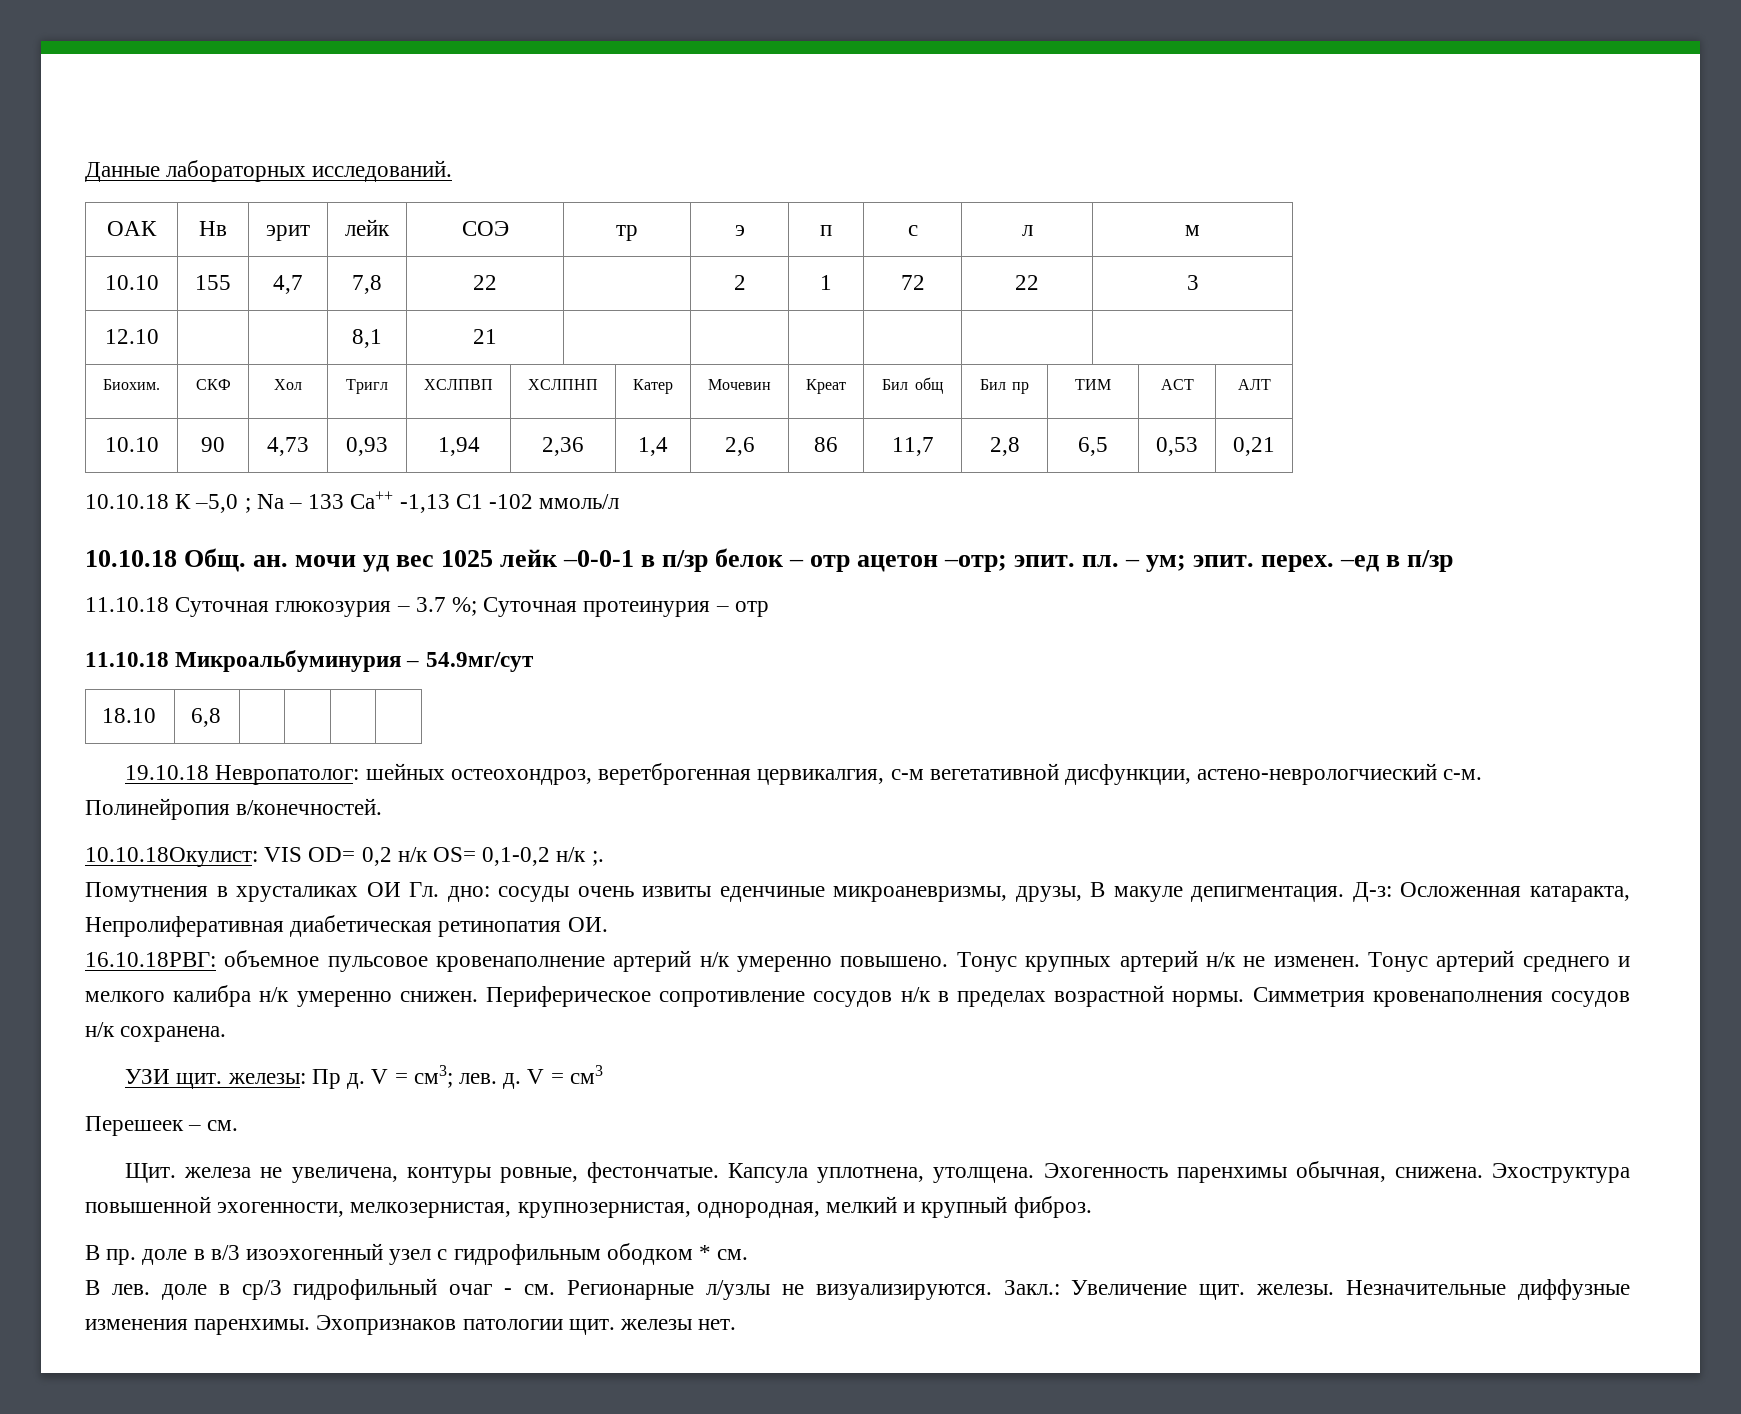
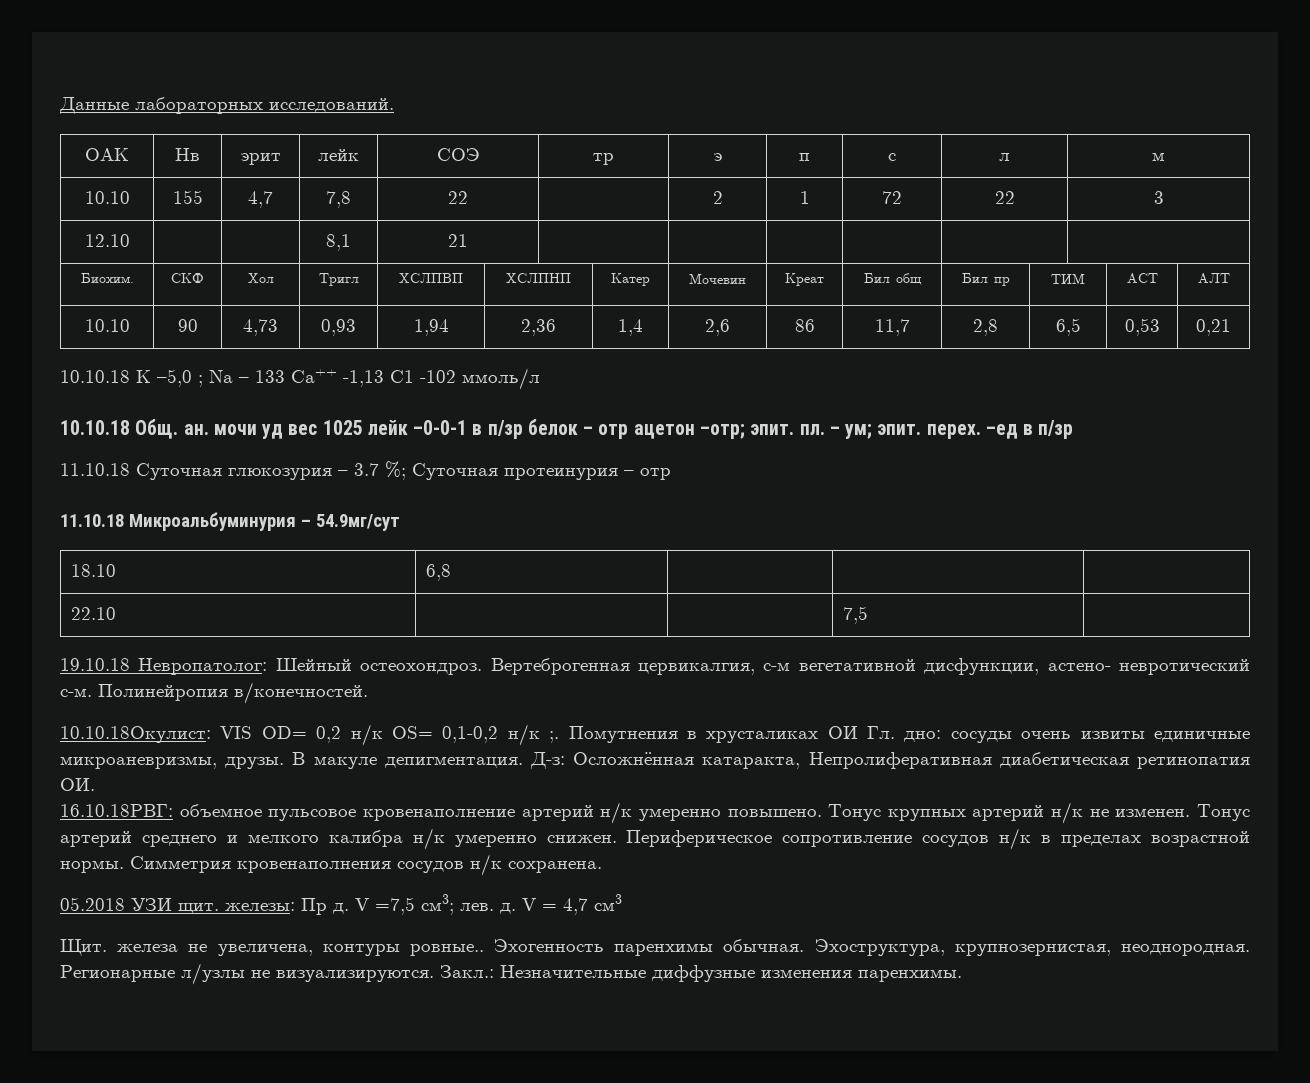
(222, 717) none -> [71,607,117,620] [843,606,869,624] // 22.10 | | | 7,5
[365,763,752,785] шейных остеохондроз, веретброгенная -> [275,658,630,675] Шейный остеохондроз. Вертеброгенная
[1197,763,1438,785] астено-неврологчиеский -> [1047,659,1250,675] астено- невротический
(604, 858) // -> (560, 737) none
[719,886,1082,902] еденчиные микроаневризмы, друзы, -> [1154,731,1251,742] [60,756,285,769] единичные микроаневризмы, друзы.
[1400,882,1522,897] Осложенная -> [573,752,695,765] Осложнённая
(227, 1034) none -> [60,897,125,911] 05.2018
[394,1073,408,1084] = -> [375,897,415,915] =7,5
(564, 1078) none -> [563,898,588,915] 4,7
[85,1116,239,1136] // Перешеек – см. -> (622, 902) none
[499,1161,1630,1183] [85,1196,1092,1218] [85,1243,749,1265] [85,1278,556,1300] ровные, фестончатые. Капсула уплотнена, утолщена. Эхогенность паренхимы обычная, снижена. Эхоструктура повышенной эхогенности, мелкозернистая, крупнозернистая, однородная, мелкий и крупный фиброз. // В пр. доле в в/3 изоэхогенный узел с гидрофильным ободком * см. // В лев. доле в ср/3 гидрофильный очаг - см. -> [409,939,1250,956] ровные.. Эхогенность паренхимы обычная. Эхоструктура, крупнозернистая, неоднородная.
[1071,1280,1335,1300] Увеличение щит. железы. -> (494, 971) none
[316,1315,737,1335] Эхопризнаков патологии щит. железы нет. -> (962, 975) none

